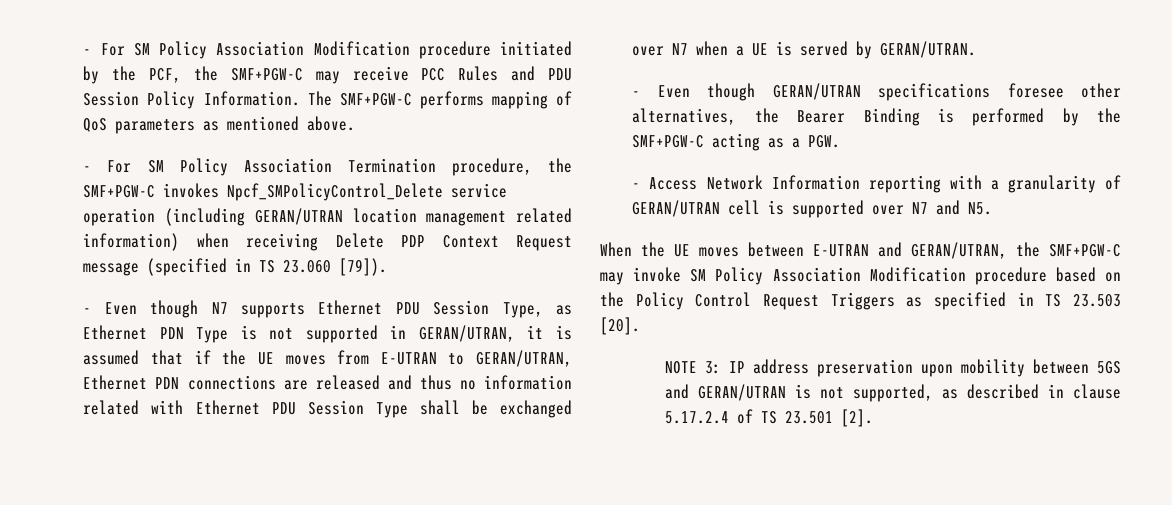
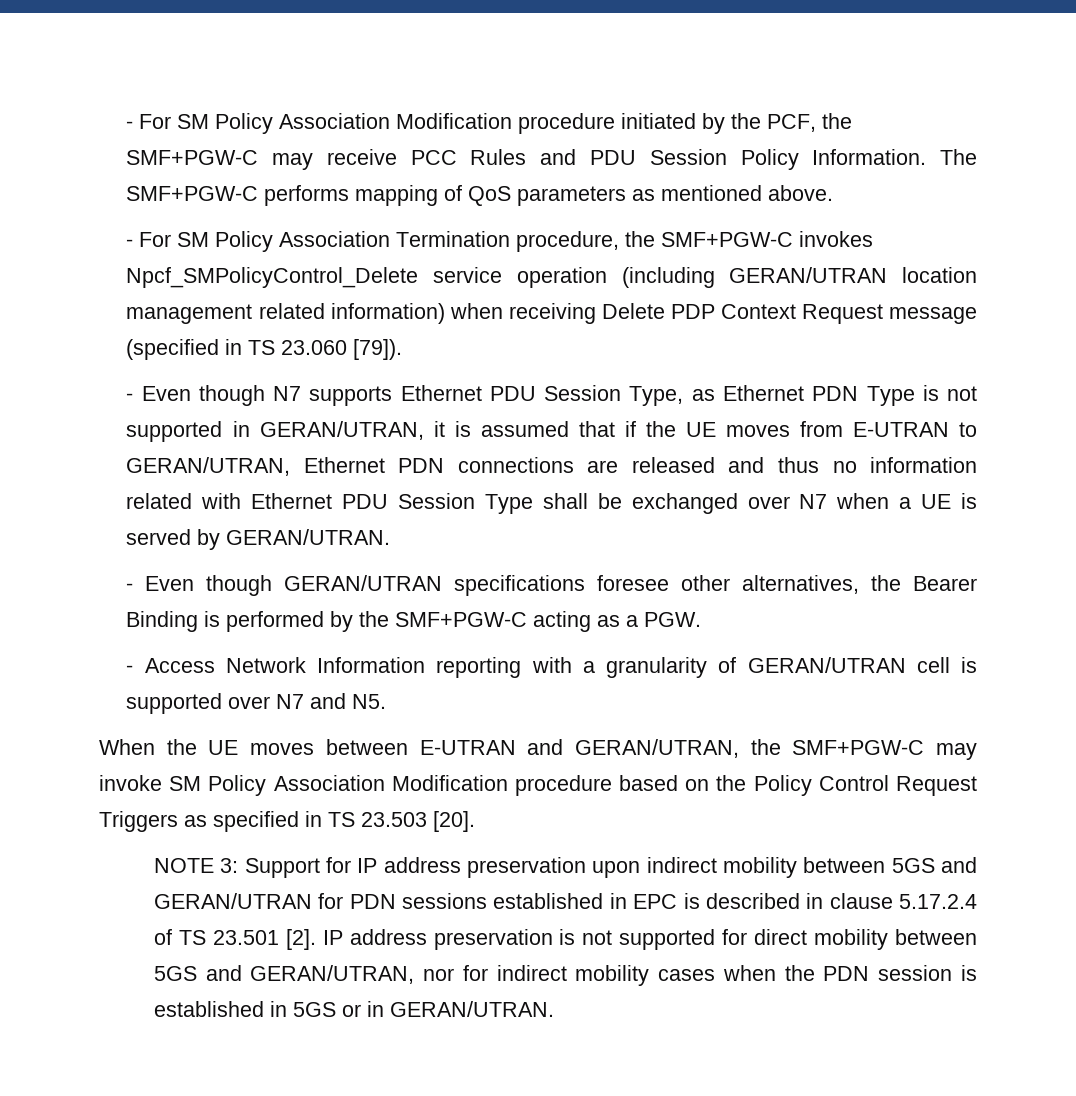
(721, 367) none -> [244,857,351,878] Support for
(953, 370) none -> [646,857,717,873] indirect
[794,384,958,402] is not supported, as -> [318,893,700,909] for PDN sessions established in EPC is
(873, 418) none -> [322,929,977,950] [153,965,978,986] [153,1001,554,1017] IP address preservation is not supported for direct mobility between 5GS and GERAN/UTRAN, nor for indirect mobility cases when the PDN session is established in 5GS or in GERAN/UTRAN.

